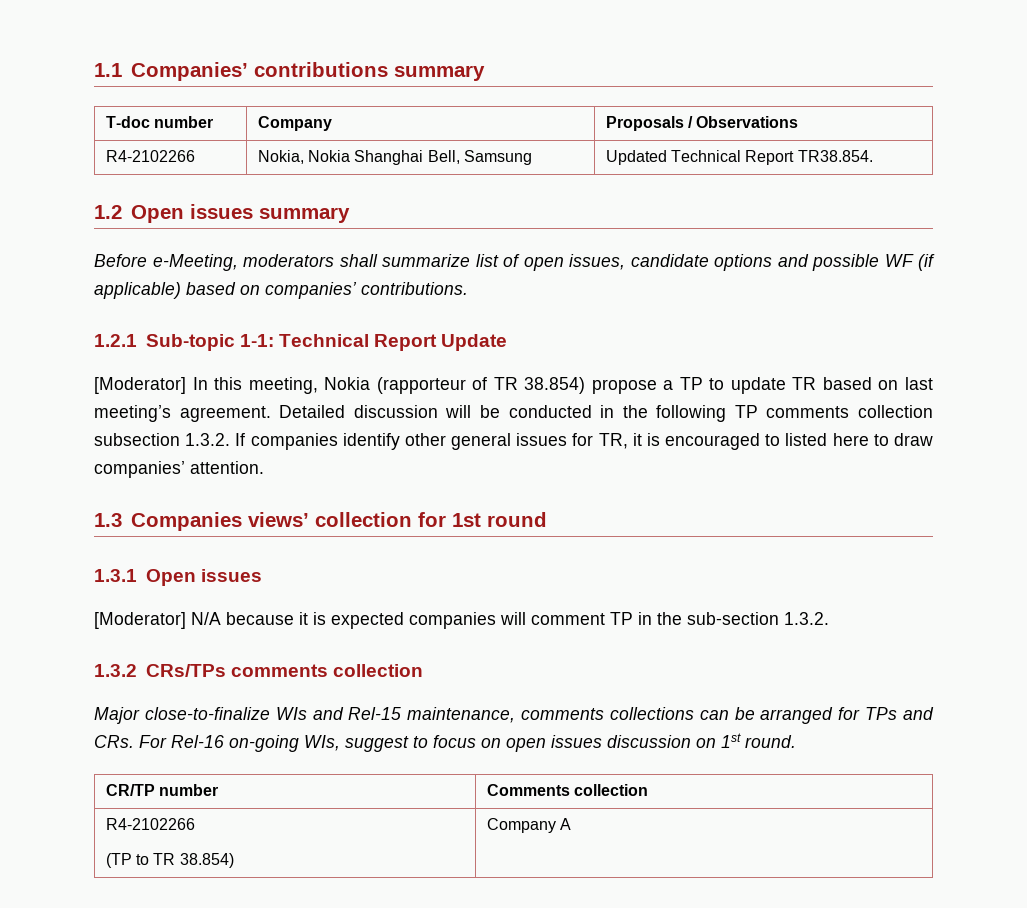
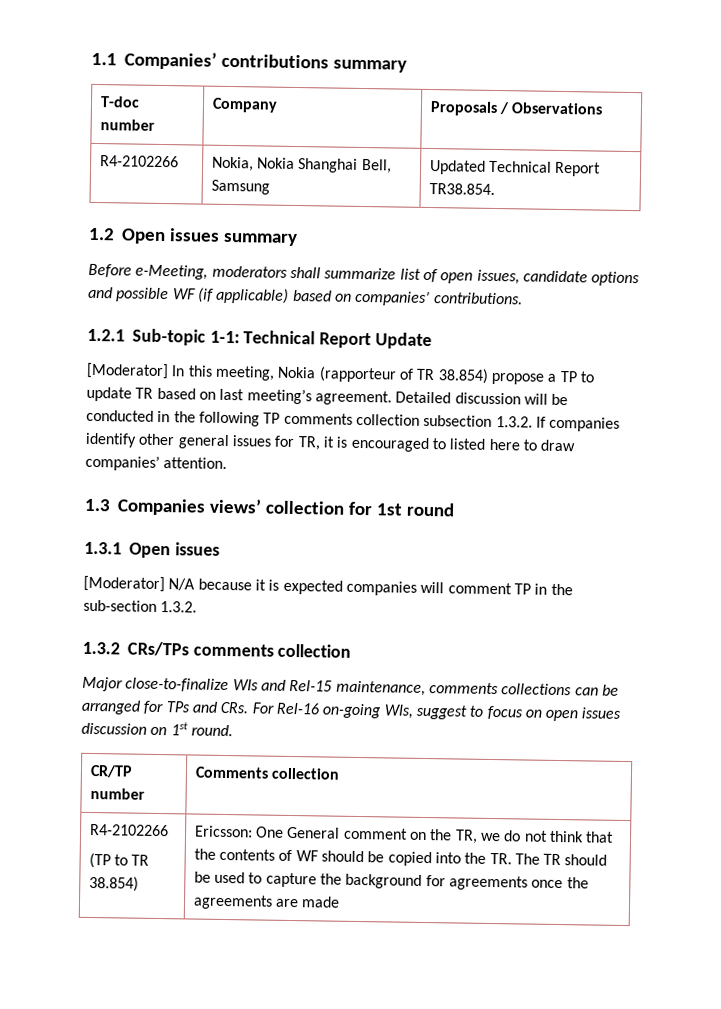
[486,818,572,833] Company A -> [193,825,615,844] [193,848,608,867] [193,871,589,891] [192,894,341,910] Ericsson: One General comment on the TR, we do not think that the contents of WF should be copied into the TR. The TR should be used to capture the background for agreements once the agreements are made

